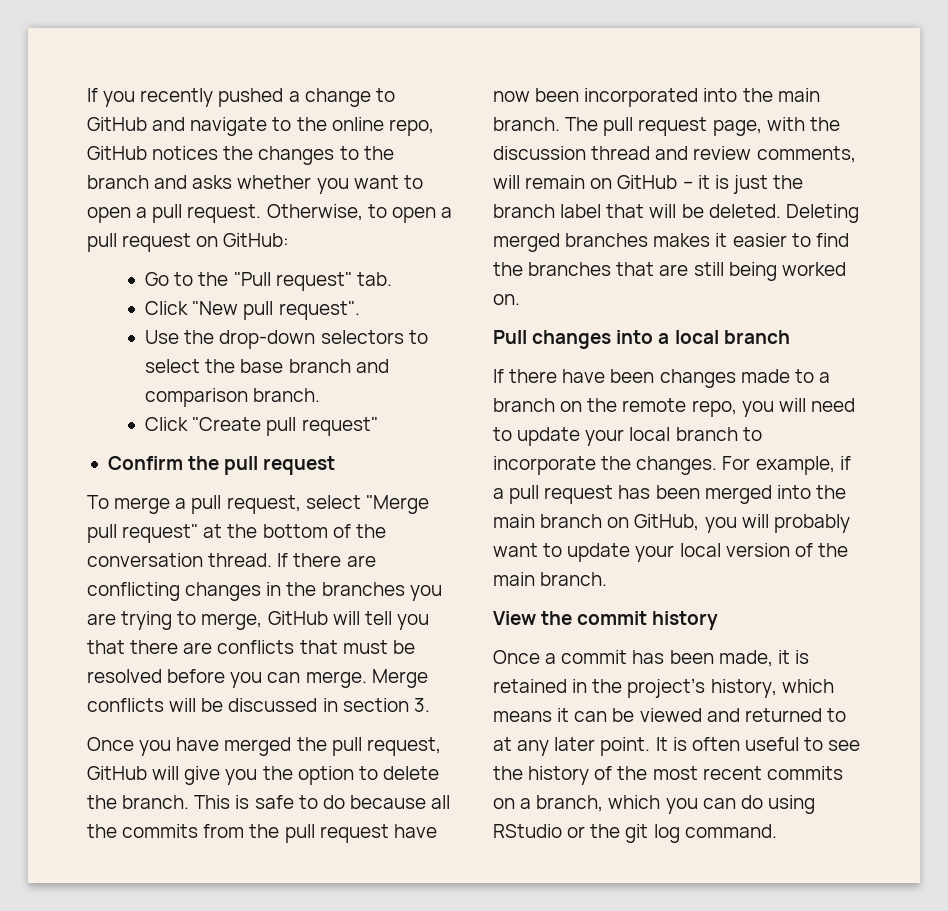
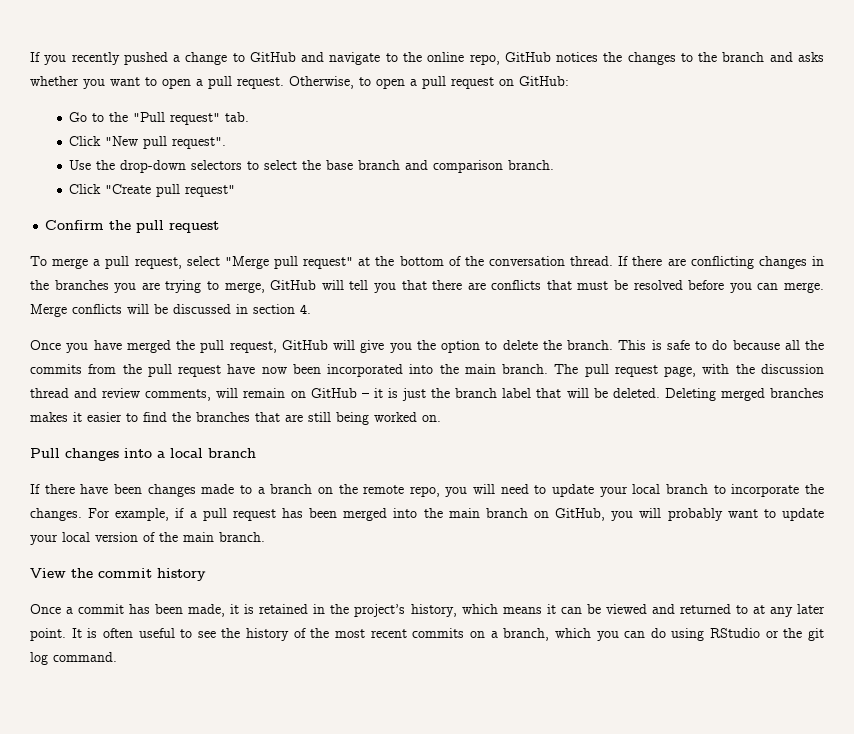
[413,698,430,712] 3. -> [300,304,311,314] 4.

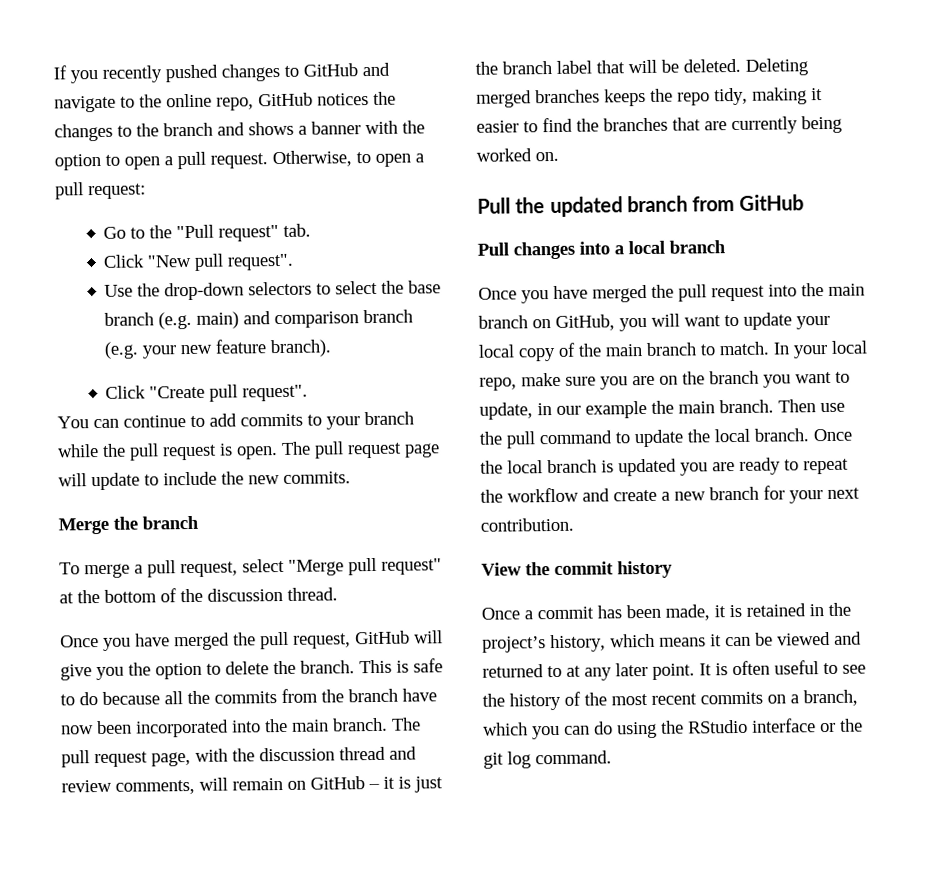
[173,52,228,65] a change -> [221,63,280,82] changes
[797,52,824,62] [30,76,140,89] asks whether you want -> [248,120,425,136] [54,153,101,171] shows a banner with the option
[451,76,569,89] request on GitHub: -> [88,183,146,200] request:
[405,160,555,173] [69,184,236,197] [45,220,220,233] and comparison branch. // Click "Create pull request" // Confirm the pull request -> [158,309,414,330] [104,339,333,359] [105,384,309,402] [57,411,414,430] [57,441,440,461] [58,471,351,491] [58,515,199,535] (e.g. main) and comparison branch (e.g. your new feature branch). // Click "Create pull request". // You can continue to add commits to your branch while the pull request is open. The pull request page will update to include the new commits. // Merge the branch
[489,256,566,266] conversation -> [207,587,283,602] discussion
[618,256,824,269] [30,280,824,293] [30,304,311,317] If there are conflicting changes in the branches you are trying to merge, GitHub will tell you that there are conflicts that must be resolved before you can merge. Merge conflicts will be discussed in section 4. -> (338, 594) none
[147,364,222,377] pull request -> [348,688,398,703] branch
[30,412,68,422] makes -> [604,87,807,107] keeps the repo tidy, making
[308,412,331,422] still -> [731,116,798,135] currently
(441, 418) none -> [477,194,805,218] // Pull the updated branch from GitHub
[30,484,825,497] [30,508,388,521] If there have been changes made to a branch on the remote repo, you will need to update your local branch to incorporate the changes. For example, if a pull request has been merged -> [478,284,765,304] Once you have merged the pull request
[667,508,723,521] probably -> (680, 320) none
[95,532,138,542] version -> [518,347,556,362] copy
[219,532,265,542] branch. -> [646,340,868,359] [479,370,850,391] [479,399,845,420] [479,428,852,449] [480,457,849,477] [480,485,860,504] [480,517,574,532] branch to match. In your local repo, make sure you are on the branch you want to update, in our example the main branch. Then use the pull command to update the local branch. Once the local branch is updated you are ready to repeat the workflow and create a new branch for your next contribution.
[710,628,761,638] RStudio -> [661,718,816,734] the RStudio interface

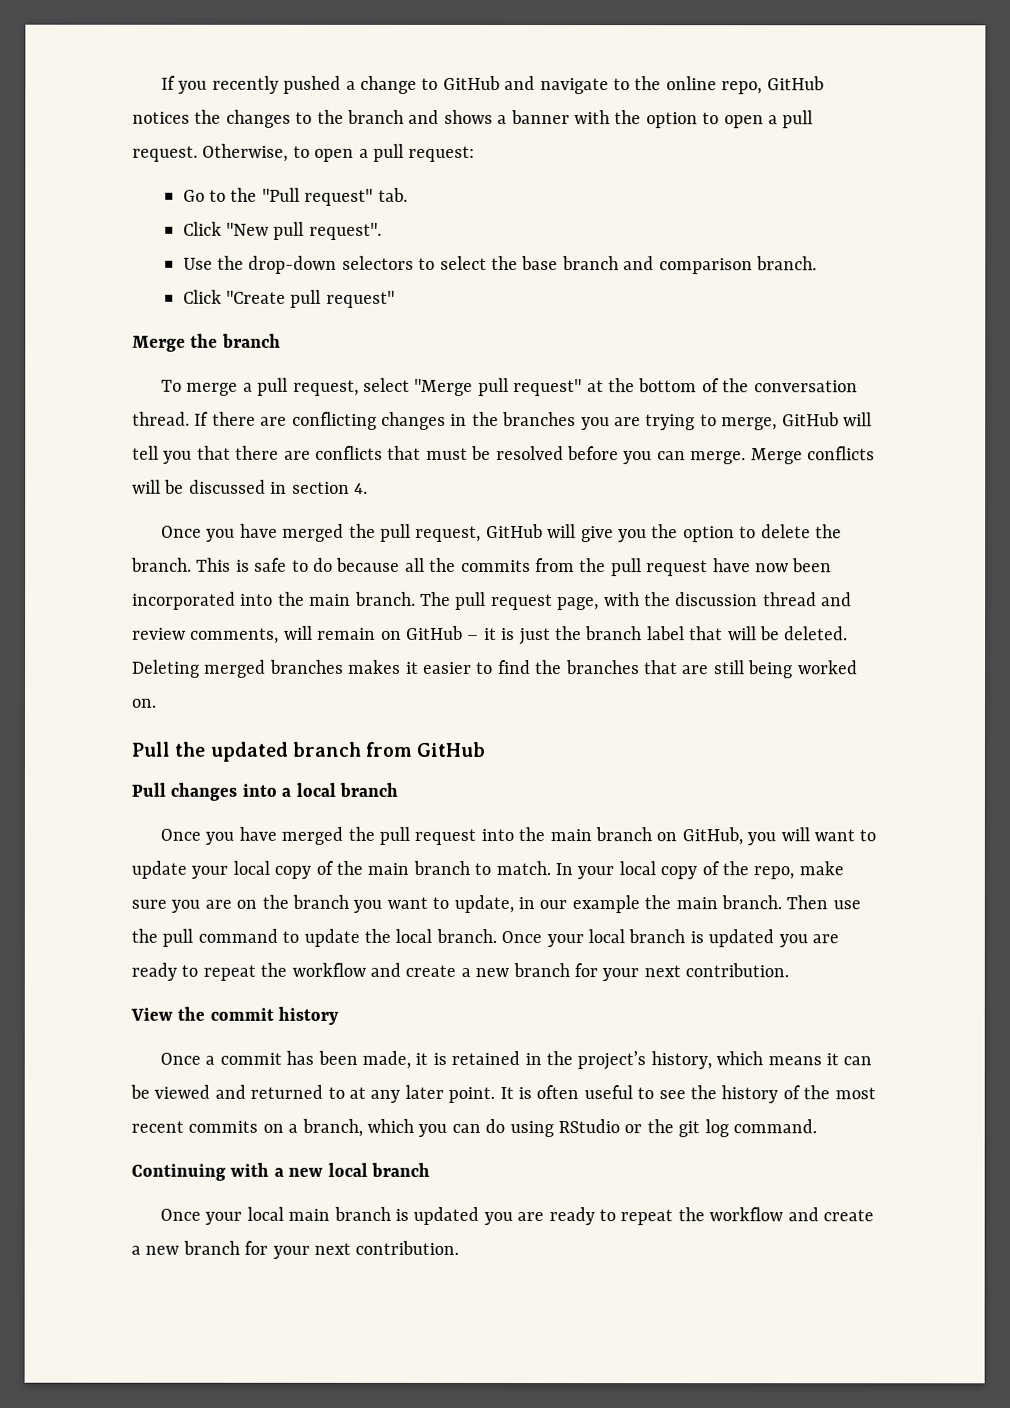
[221,63,280,82] changes -> [345,75,417,94] a change
[158,309,414,330] [104,339,333,359] [105,384,309,402] [57,411,414,430] [57,441,440,461] [58,471,351,491] (e.g. main) and comparison branch (e.g. your new feature branch). // Click "Create pull request". // You can continue to add commits to your branch while the pull request is open. The pull request page will update to include the new commits. -> [623,256,818,275] [182,289,395,308] and comparison branch. // Click "Create pull request"
[207,587,283,602] discussion -> [753,380,858,393] conversation
(338, 594) none -> [194,411,872,431] [132,445,875,465] [132,479,368,494] If there are conflicting changes in the branches you are trying to merge, GitHub will tell you that there are conflicts that must be resolved before you can merge. Merge conflicts will be discussed in section 4.
[348,688,398,703] branch -> [610,558,709,577] pull request
[604,87,807,107] keeps the repo tidy, making -> [348,659,402,674] makes
[731,116,798,135] currently -> [713,660,745,675] still
(868, 347) none -> [660,861,749,880] copy of the
[480,460,503,474] the -> [546,934,584,948] your
[661,718,816,734] the RStudio interface -> [557,1119,620,1134] RStudio
(612, 757) none -> [131,1162,430,1181] [159,1206,874,1226] [131,1240,460,1259] // Continuing with a new local branch // Once your local main branch is updated you are ready to repeat the workflow and create a new branch for your next contribution.

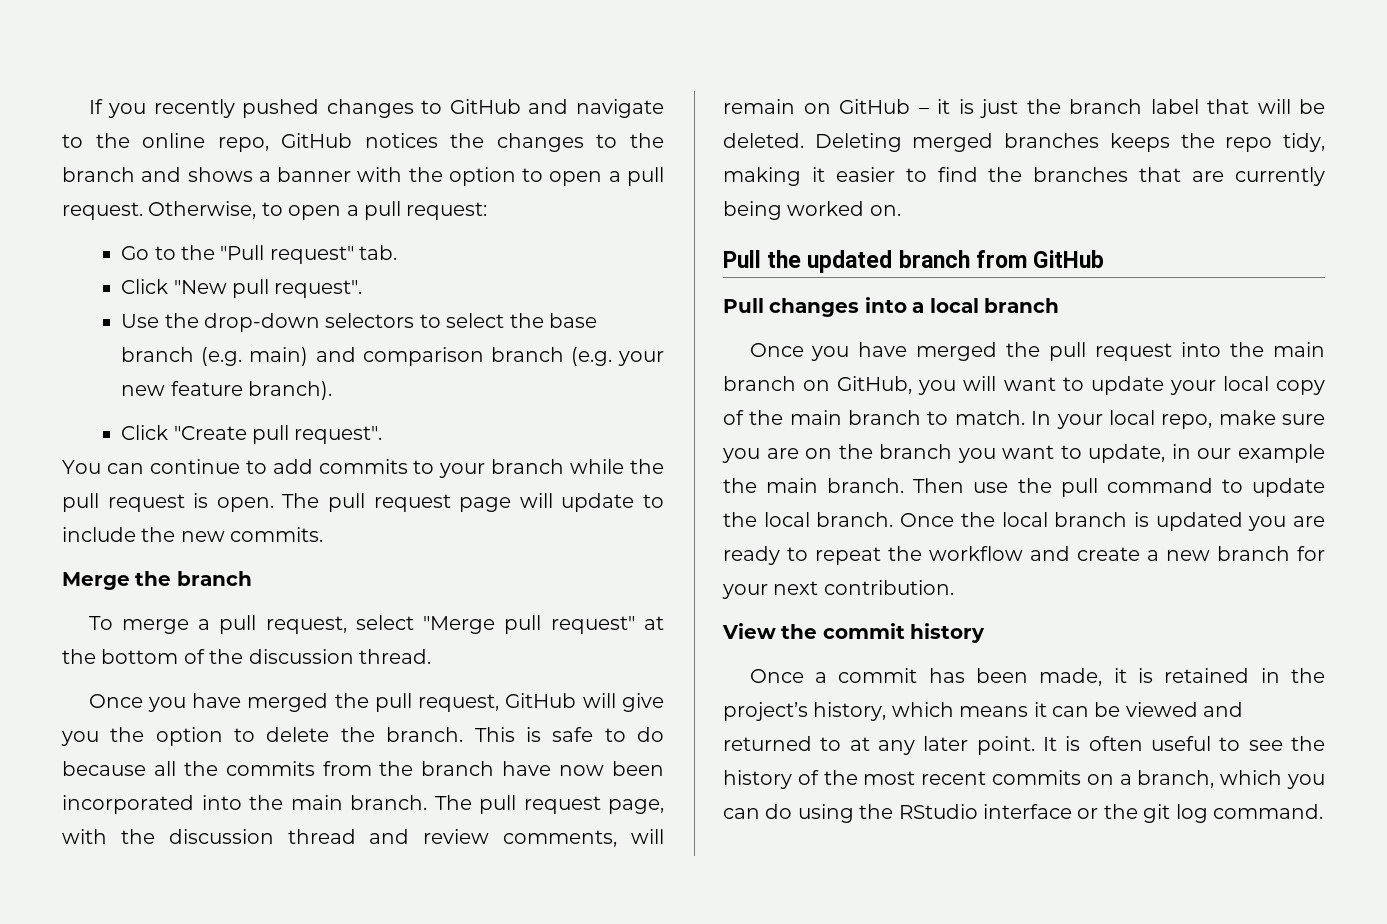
[345,75,417,94] a change -> [326,99,414,118] changes
[623,256,818,275] [182,289,395,308] and comparison branch. // Click "Create pull request" -> [201,347,664,366] [121,381,332,400] [121,425,383,444] [62,459,664,478] [62,493,665,512] [62,527,324,542] (e.g. main) and comparison branch (e.g. your new feature branch). // Click "Create pull request". // You can continue to add commits to your branch while the pull request is open. The pull request page will update to include the new commits.
[753,380,858,393] conversation -> [248,649,354,664] discussion
[194,411,872,431] [132,445,875,465] [132,479,368,494] If there are conflicting changes in the branches you are trying to merge, GitHub will tell you that there are conflicts that must be resolved before you can merge. Merge conflicts will be discussed in section 4. -> (431, 656) none
[610,558,709,577] pull request -> [421,761,495,776] branch
[348,659,402,674] makes -> [1109,133,1325,152] [723,167,801,186] keeps the repo tidy, making
[713,660,745,675] still -> [1235,167,1325,186] currently
[660,861,749,880] copy of the -> (1155, 417) none
[546,934,584,948] your -> [960,512,995,527] the
[557,1119,620,1134] RStudio -> [859,804,1072,819] the RStudio interface
[131,1162,430,1181] [159,1206,874,1226] [131,1240,460,1259] // Continuing with a new local branch // Once your local main branch is updated you are ready to repeat the workflow and create a new branch for your next contribution. -> (1323, 811) none

